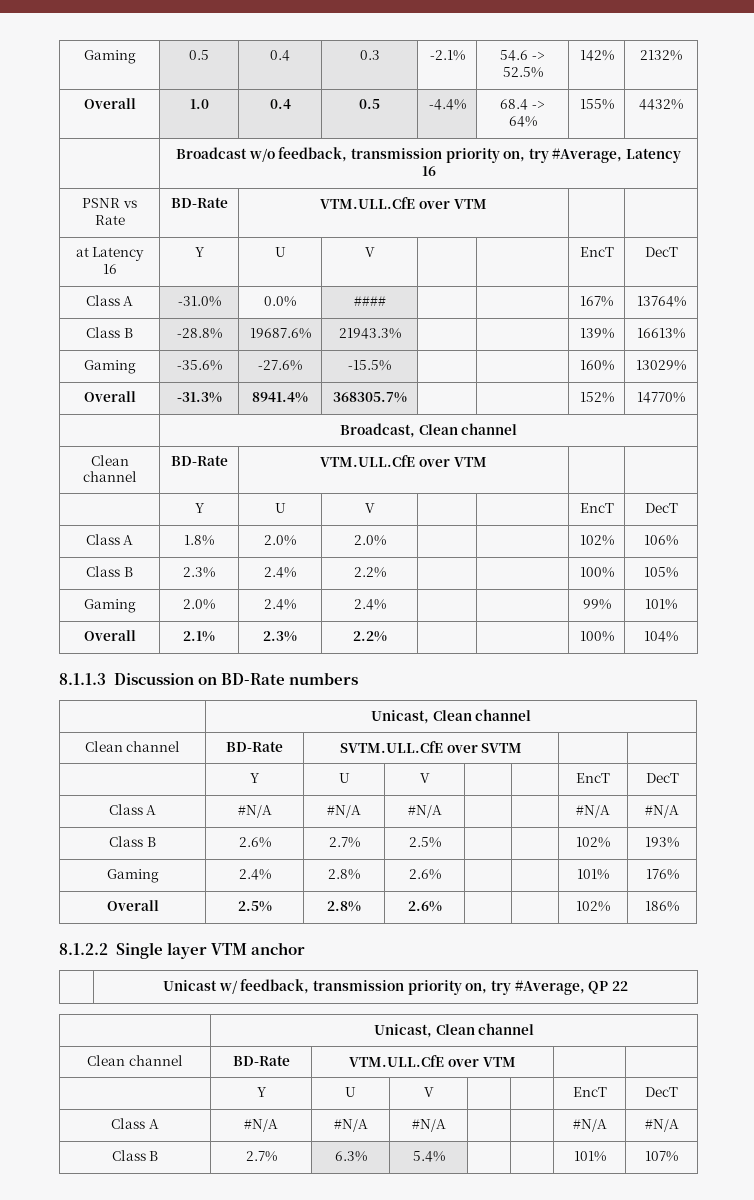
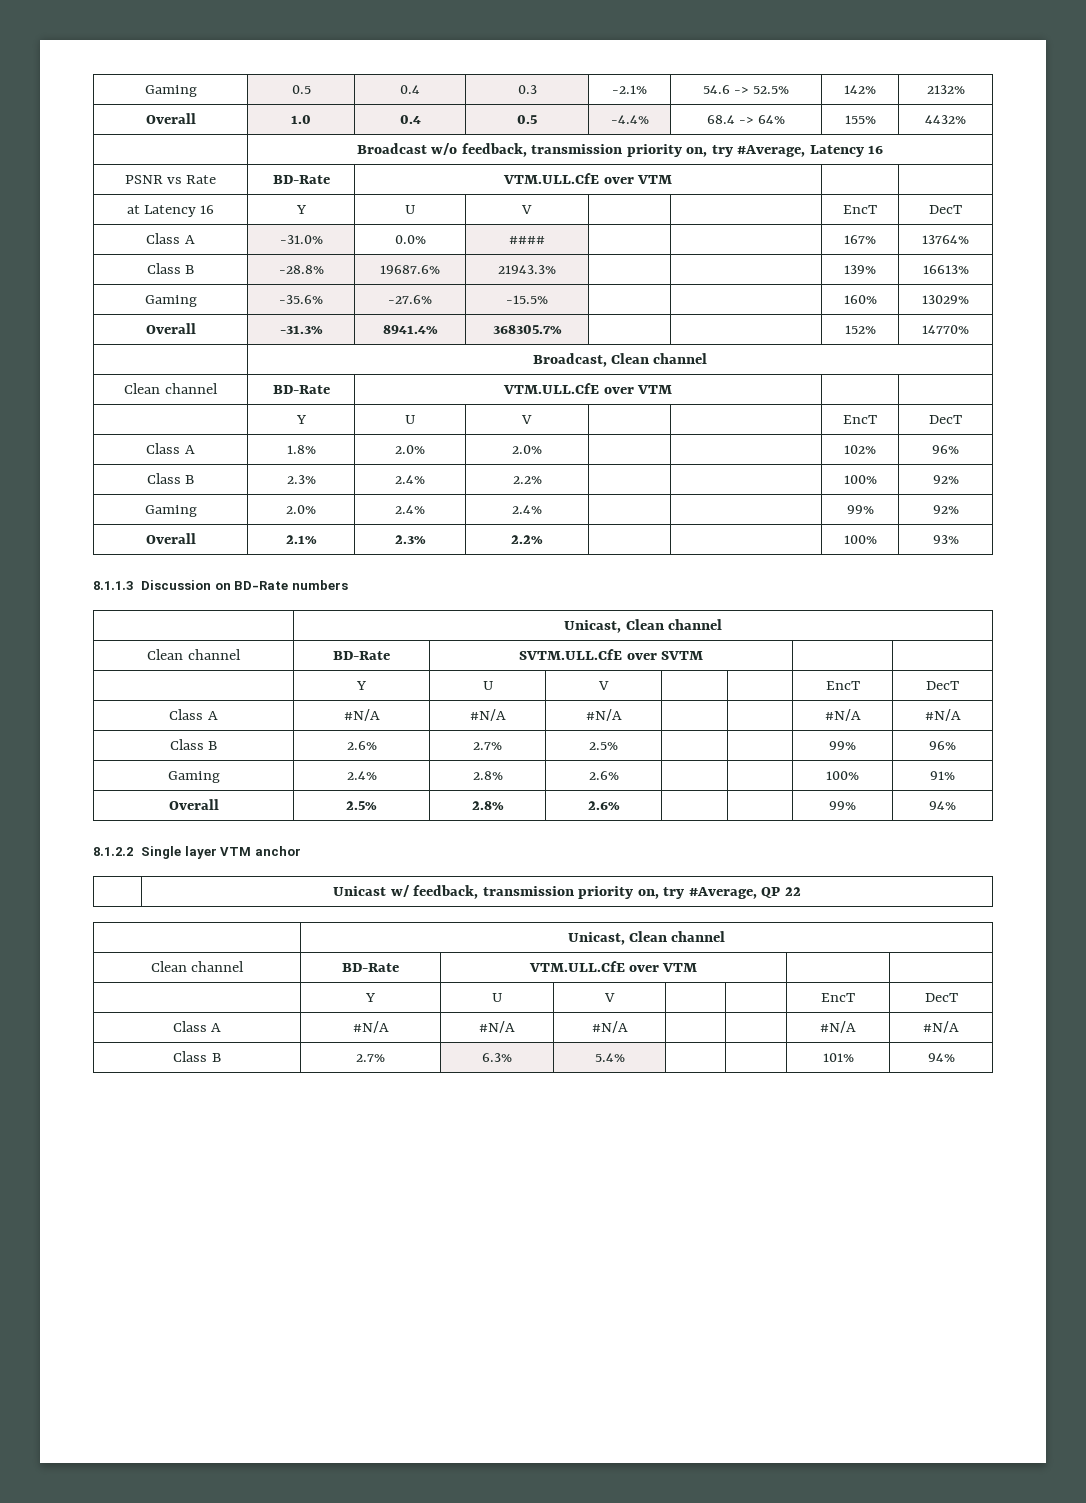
[644,535,678,546] 106% -> [932,445,959,454] 96%
[644,567,678,578] 105% -> [932,475,959,484] 92%
[645,599,677,610] 101% -> [932,505,959,514] 92%
[644,631,678,642] 104% -> [932,535,959,544] 93%
[576,837,610,848] [645,837,679,848] 102% | 193% -> [829,741,856,750] [929,741,956,750] 99% | 96%
[577,869,609,880] [645,869,679,880] 101% | 176% -> [826,771,859,780] [930,771,955,780] 100% | 91%
[576,901,610,912] [645,901,679,912] 102% | 186% -> [829,801,856,810] [929,801,956,810] 99% | 94%
[645,1151,678,1162] 107% -> [927,1053,955,1062] 94%

